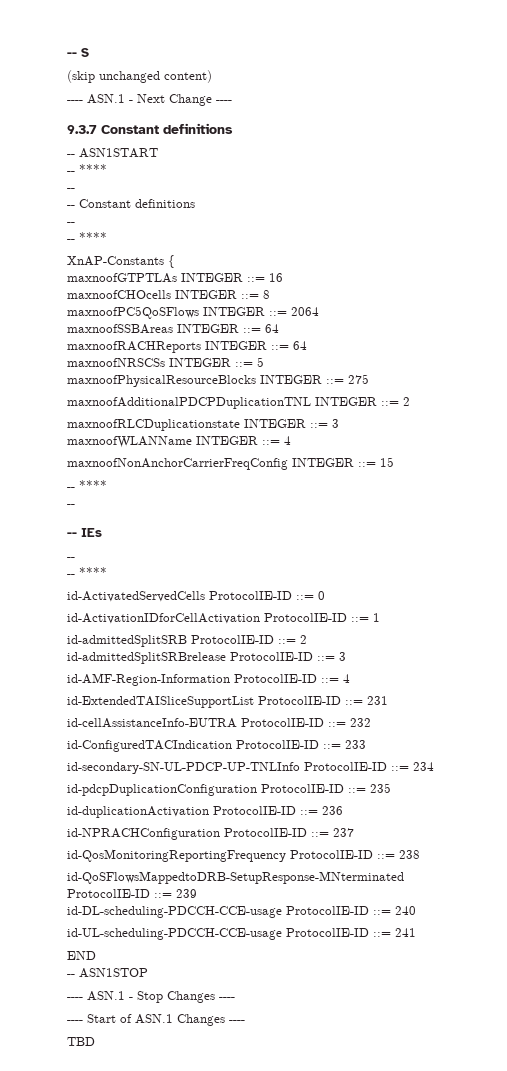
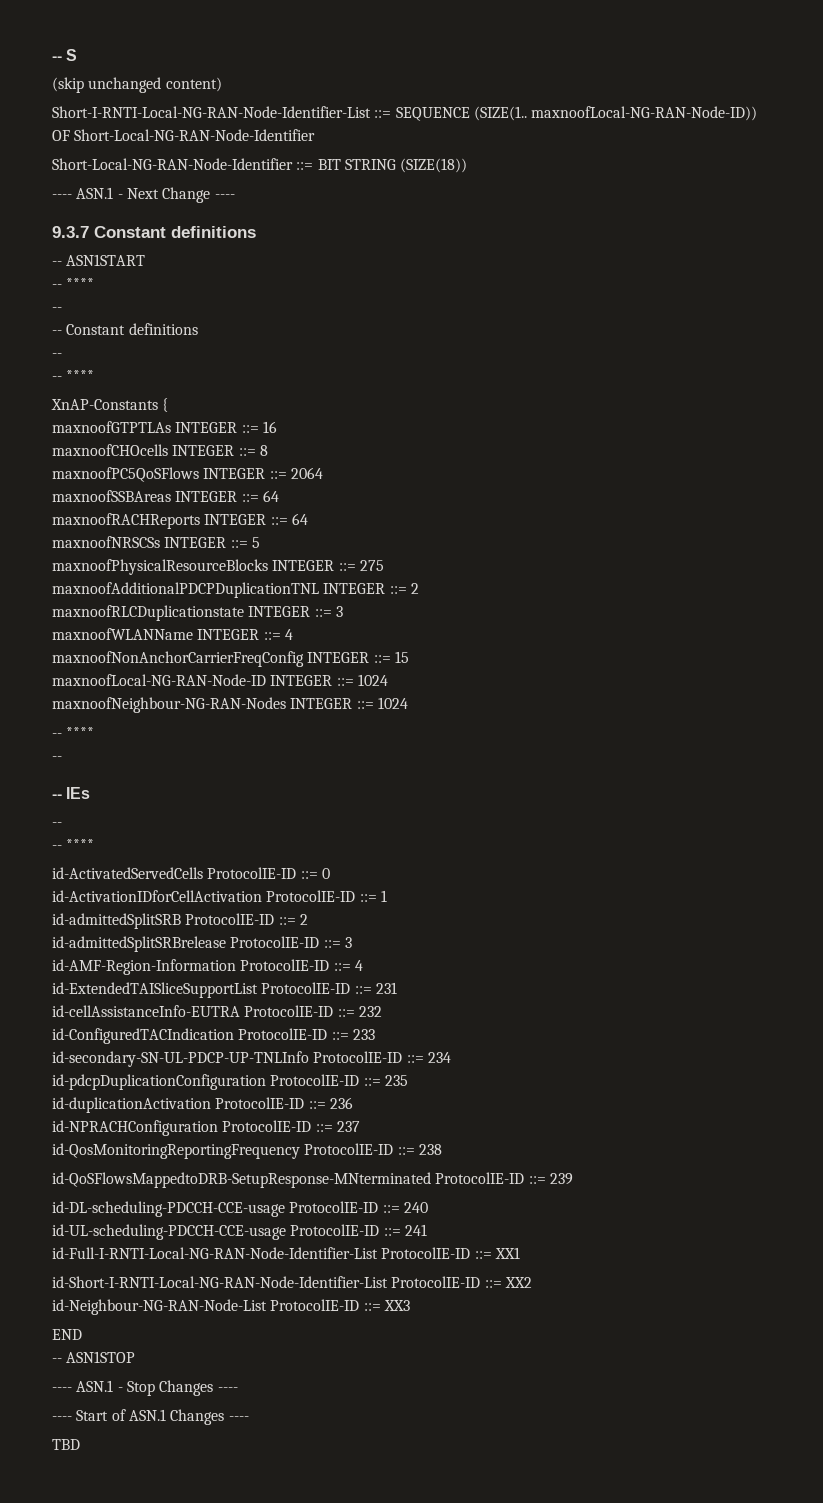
(212, 76) none -> [52,106,758,121] [52,129,316,141] [52,158,468,173] // Short-I-RNTI-Local-NG-RAN-Node-Identifier-List ::= SEQUENCE (SIZE(1.. maxnoofLocal-NG-RAN-Node-ID)) OF Short-Local-NG-RAN-Node-Identifier // Short-Local-NG-RAN-Node-Identifier ::= BIT STRING (SIZE(18))
(394, 462) none -> [52,674,388,686] [52,697,408,713] // maxnoofLocal-NG-RAN-Node-ID INTEGER ::= 1024 // maxnoofNeighbour-NG-RAN-Nodes INTEGER ::= 1024
(416, 932) none -> [52,1247,520,1259] [52,1276,532,1288] [52,1299,410,1315] // id-Full-I-RNTI-Local-NG-RAN-Node-Identifier-List ProtocolIE-ID ::= XX1 // id-Short-I-RNTI-Local-NG-RAN-Node-Identifier-List ProtocolIE-ID ::= XX2 // id-Neighbour-NG-RAN-Node-List ProtocolIE-ID ::= XX3

